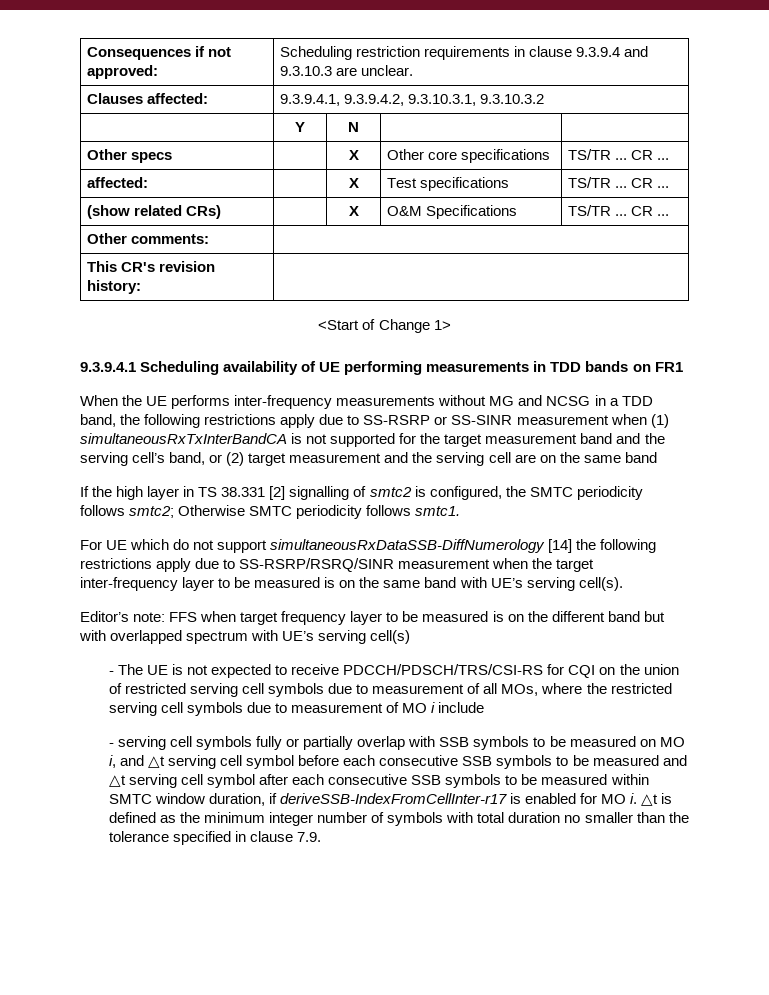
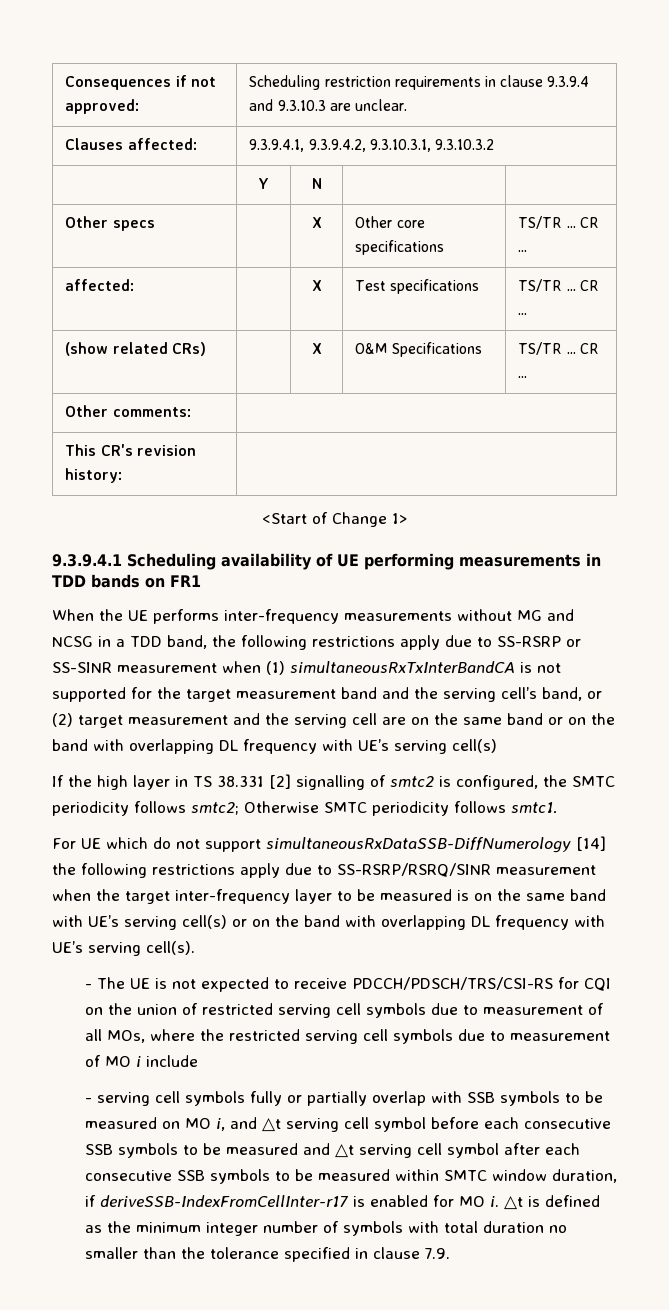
(657, 457) none -> [548,713,615,725] [52,739,497,754] or on the band with overlapping DL frequency with UE’s serving cell(s)
[578,577,623,591] [80,611,665,625] [79,630,411,644] cell(s). // Editor’s note: FFS when target frequency layer to be measured is on the different band but with overlapped spectrum with UE’s serving cell(s) -> [182,915,605,930] [52,941,195,956] cell(s) or on the band with overlapping DL frequency with UE’s serving cell(s).

